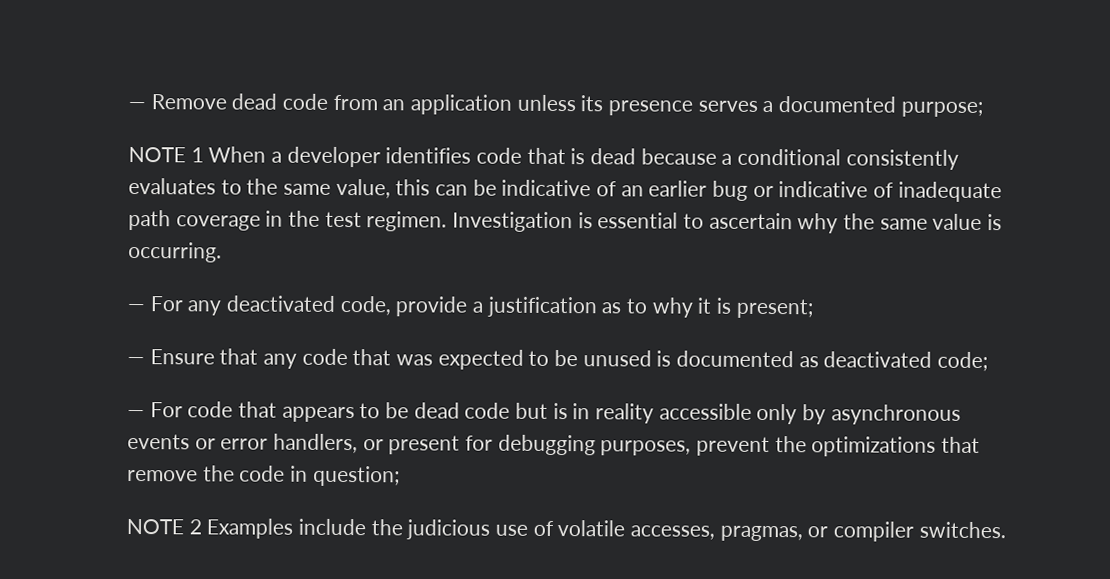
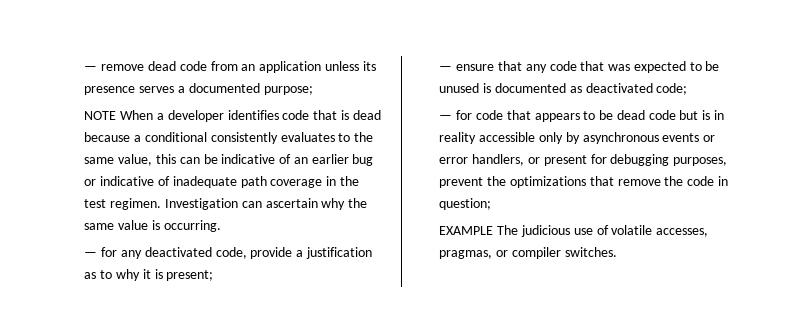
[128,94,227,110] — Remove -> [84,64,145,71] — remove
[190,147,204,163] 1 -> (117, 115) none
[577,212,705,229] is essential to -> [241,201,262,208] can
[149,296,183,312] For -> [101,247,118,257] for
[149,349,215,365] Ensure -> [456,64,495,71] ensure
[149,402,183,418] For -> [456,110,473,120] for
[126,518,403,539] NOTE 2 Examples include the -> [439,225,519,235] EXAMPLE The

